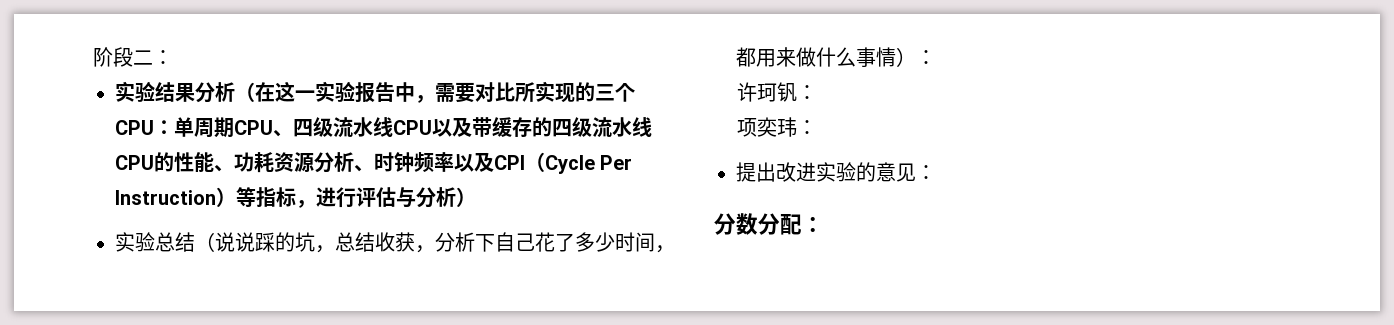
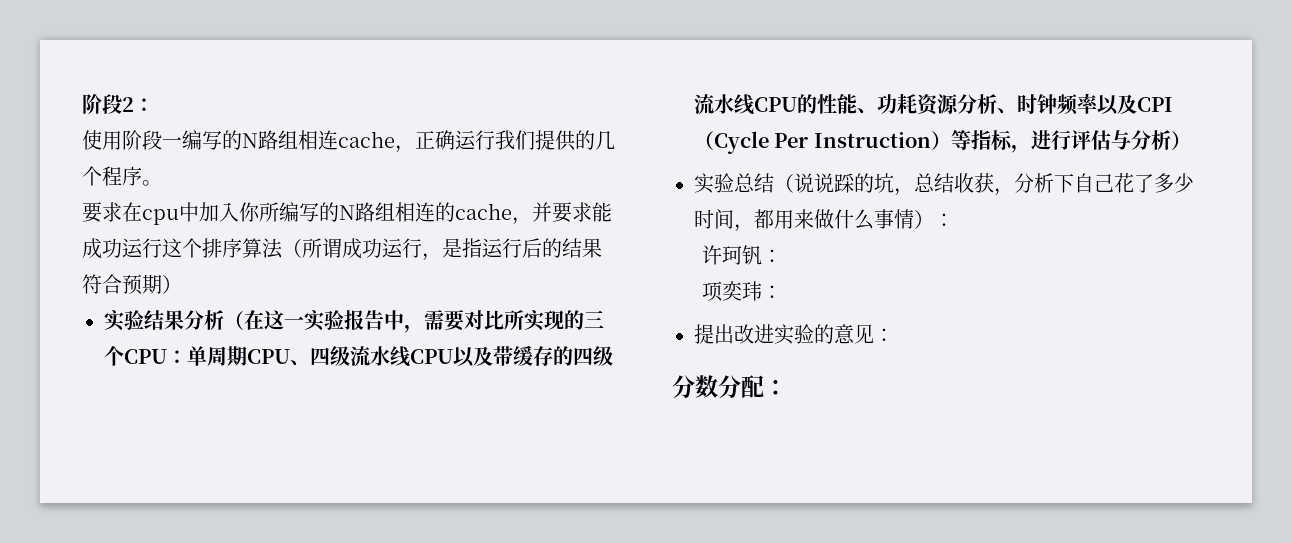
[93,47,173,67] 阶段二： -> [82,94,154,114] [82,130,615,153] [82,166,162,186] [82,202,612,225] [82,238,602,261] [82,274,182,295] 阶段2： // 使用阶段一编写的N路组相连cache，正确运行我们提供的几个程序。 // 要求在cpu中加入你所编写的N路组相连的cache，并要求能成功运行这个排序算法（所谓成功运行，是指运行后的结果符合预期）

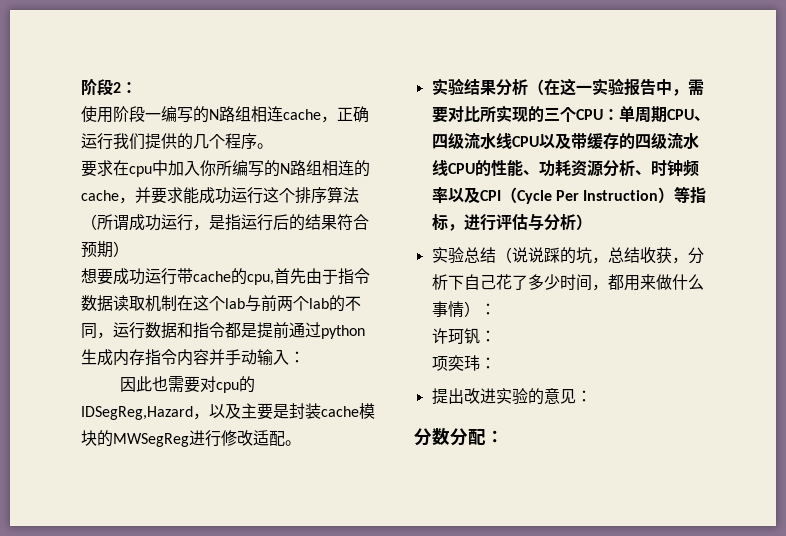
(182, 284) none -> [81,268,370,285] [81,295,361,312] [81,322,365,339] [81,349,305,366] [119,376,255,393] [81,403,375,420] [81,430,301,447] // 想要成功运行带cache的cpu,首先由于指令数据读取机制在这个lab与前两个lab的不同，运行数据和指令都是提前通过python生成内存指令内容并手动输入： // 因此也需要对cpu的IDSegReg,Hazard，以及主要是封装cache模块的MWSegReg进行修改适配。

